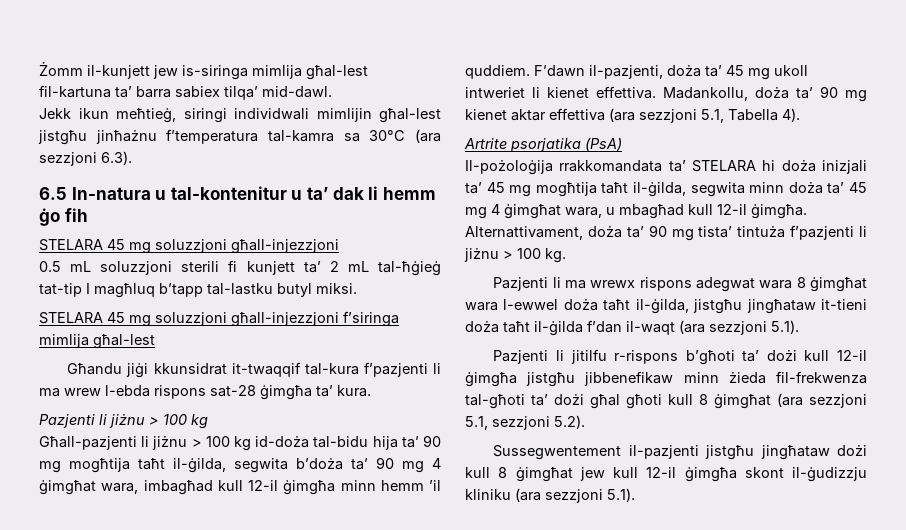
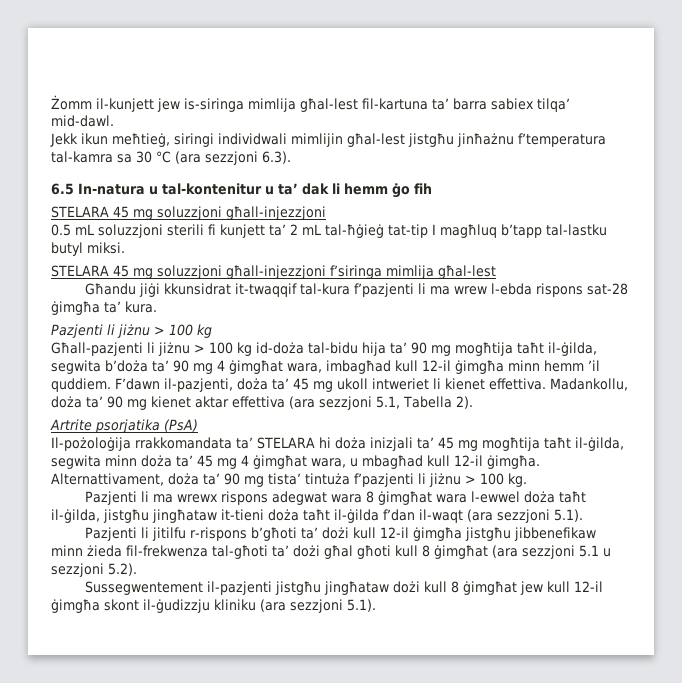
[369,130,406,141] 30°C -> [136,151,171,163] 30 °C
[782,108,800,122] 4). -> [455,396,473,409] 2).
[465,416,488,430] 5.1, -> [579,545,611,557] 5.1 u

